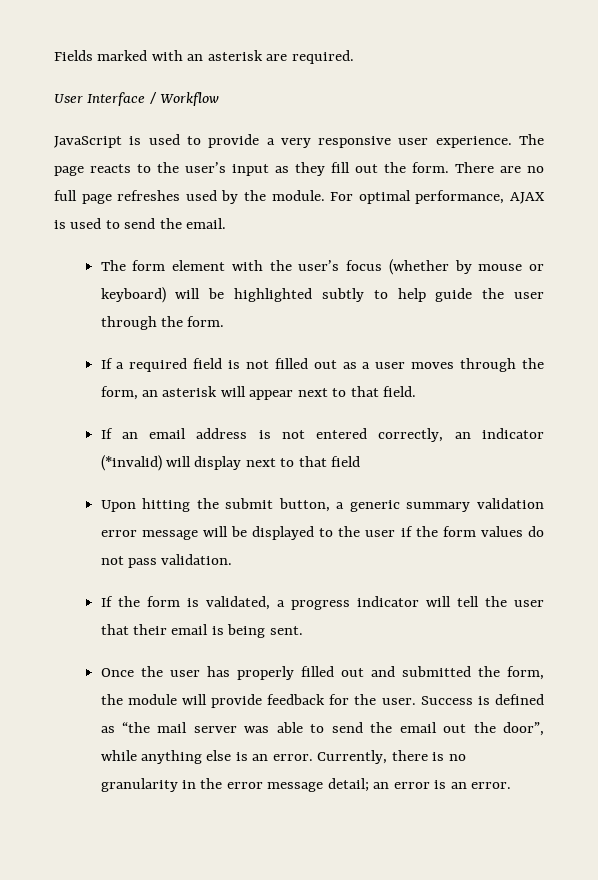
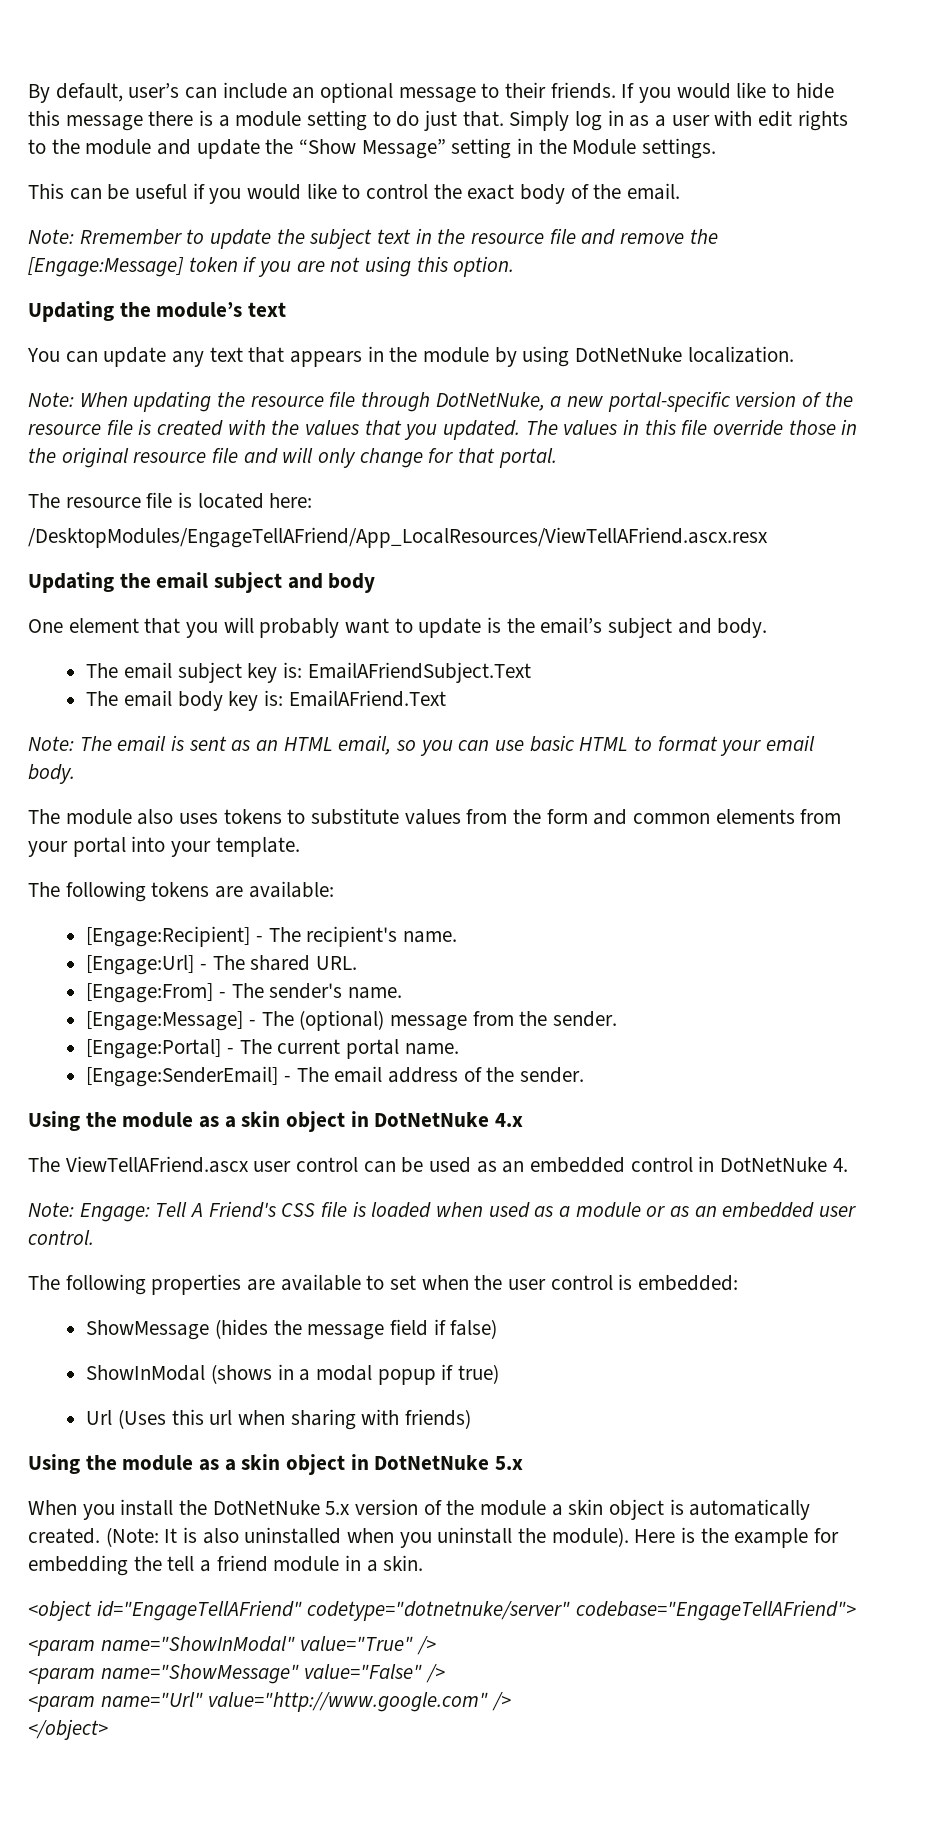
[54,50,354,64] [54,92,220,106] [54,134,545,148] [54,162,544,176] [54,190,546,204] [54,218,227,229] [100,259,544,275] [100,287,544,303] [100,316,225,330] [100,358,545,372] [100,386,417,400] [100,428,544,442] [100,455,361,471] [100,498,544,512] [100,526,545,540] [100,554,233,568] [100,596,545,610] [100,624,303,638] [100,666,545,680] [100,694,544,708] [100,722,544,736] [100,750,466,764] [100,778,512,792] Fields marked with an asterisk are required. // User Interface / Workflow // JavaScript is used to provide a very responsive user experience. The page reacts to the user’s input as they fill out the form. There are no full page refreshes used by the module. For optimal performance, AJAX is used to send the email. // The form element with the user’s focus (whether by mouse or keyboard) will be highlighted subtly to help guide the user through the form. // If a required field is not filled out as a user moves through the form, an asterisk will appear next to that field. // If an email address is not entered correctly, an indicator (*invalid) will display next to that field // Upon hitting the submit button, a generic summary validation error message will be displayed to the user if the form values do not pass validation. // If the form is validated, a progress indicator will tell the user that their email is being sent. // Once the user has properly filled out and submitted the form, the module will provide feedback for the user. Success is defined as “the mail server was able to send the email out the door”, while anything else is an error. Currently, there is no granularity in the error message detail; an error is an error. -> [28,82,834,103] [28,110,848,131] [28,138,717,159] [28,183,681,204] [28,228,718,249] [28,256,515,277] [28,301,287,322] [27,346,794,367] [28,391,853,412] [28,419,858,440] [28,447,557,468] [28,492,313,509] [28,527,768,548] [28,572,376,593] [28,617,768,638] [86,662,531,683] [86,690,446,711] [28,735,816,756] [28,764,75,784] [28,808,842,825] [28,836,300,857] [28,881,334,902] [86,926,458,947] [86,955,358,975] [86,983,403,1003] [86,1010,618,1031] [86,1039,459,1059] [86,1066,585,1087] [28,1111,524,1132] [28,1156,848,1173] [28,1201,857,1222] [28,1230,94,1245] [28,1274,739,1295] [86,1319,498,1340] [86,1364,500,1385] [86,1409,472,1430] [28,1454,524,1475] [28,1499,811,1520] [28,1527,840,1548] [28,1555,424,1576] [28,1600,857,1621] [28,1636,437,1656] [28,1664,446,1684] [28,1692,512,1712] [28,1719,108,1740] By default, user’s can include an optional message to their friends. If you would like to hide this message there is a module setting to do just that. Simply log in as a user with edit rights to the module and update the “Show Message” setting in the Module settings. // This can be useful if you would like to control the exact body of the email. // Note: Rremember to update the subject text in the resource file and remove the [Engage:Message] token if you are not using this option. // Updating the module’s text // You can update any text that appears in the module by using DotNetNuke localization. // Note: When updating the resource file through DotNetNuke, a new portal-specific version of the resource file is created with the values that you updated. The values in this file override those in the original resource file and will only change for that portal. // The resource file is located here: // /DesktopModules/EngageTellAFriend/App_LocalResources/ViewTellAFriend.ascx.resx // Updating the email subject and body // One element that you will probably want to update is the email’s subject and body. // The email subject key is: EmailAFriendSubject.Text // The email body key is: EmailAFriend.Text // Note: The email is sent as an HTML email, so you can use basic HTML to format your email body. // The module also uses tokens to substitute values from the form and common elements from your portal into your template. // The following tokens are available: // [Engage:Recipient] - The recipient's name. // [Engage:Url] - The shared URL. // [Engage:From] - The sender's name. // [Engage:Message] - The (optional) message from the sender. // [Engage:Portal] - The current portal name. // [Engage:SenderEmail] - The email address of the sender. // Using the module as a skin object in DotNetNuke 4.x // The ViewTellAFriend.ascx user control can be used as an embedded control in DotNetNuke 4. // Note: Engage: Tell A Friend's CSS file is loaded when used as a module or as an embedded user control. // The following properties are available to set when the user control is embedded: // ShowMessage (hides the message field if false) // ShowInModal (shows in a modal popup if true) // Url (Uses this url when sharing with friends) // Using the module as a skin object in DotNetNuke 5.x // When you install the DotNetNuke 5.x version of the module a skin object is automatically created. (Note: It is also uninstalled when you uninstall the module). Here is the example for embedding the tell a friend module in a skin. // <object id="EngageTellAFriend" codetype="dotnetnuke/server" codebase="EngageTellAFriend"> // <param name="ShowInModal" value="True" /> // <param name="ShowMessage" value="False" /> // <param name="Url" value="http://www.google.com" /> // </object>

